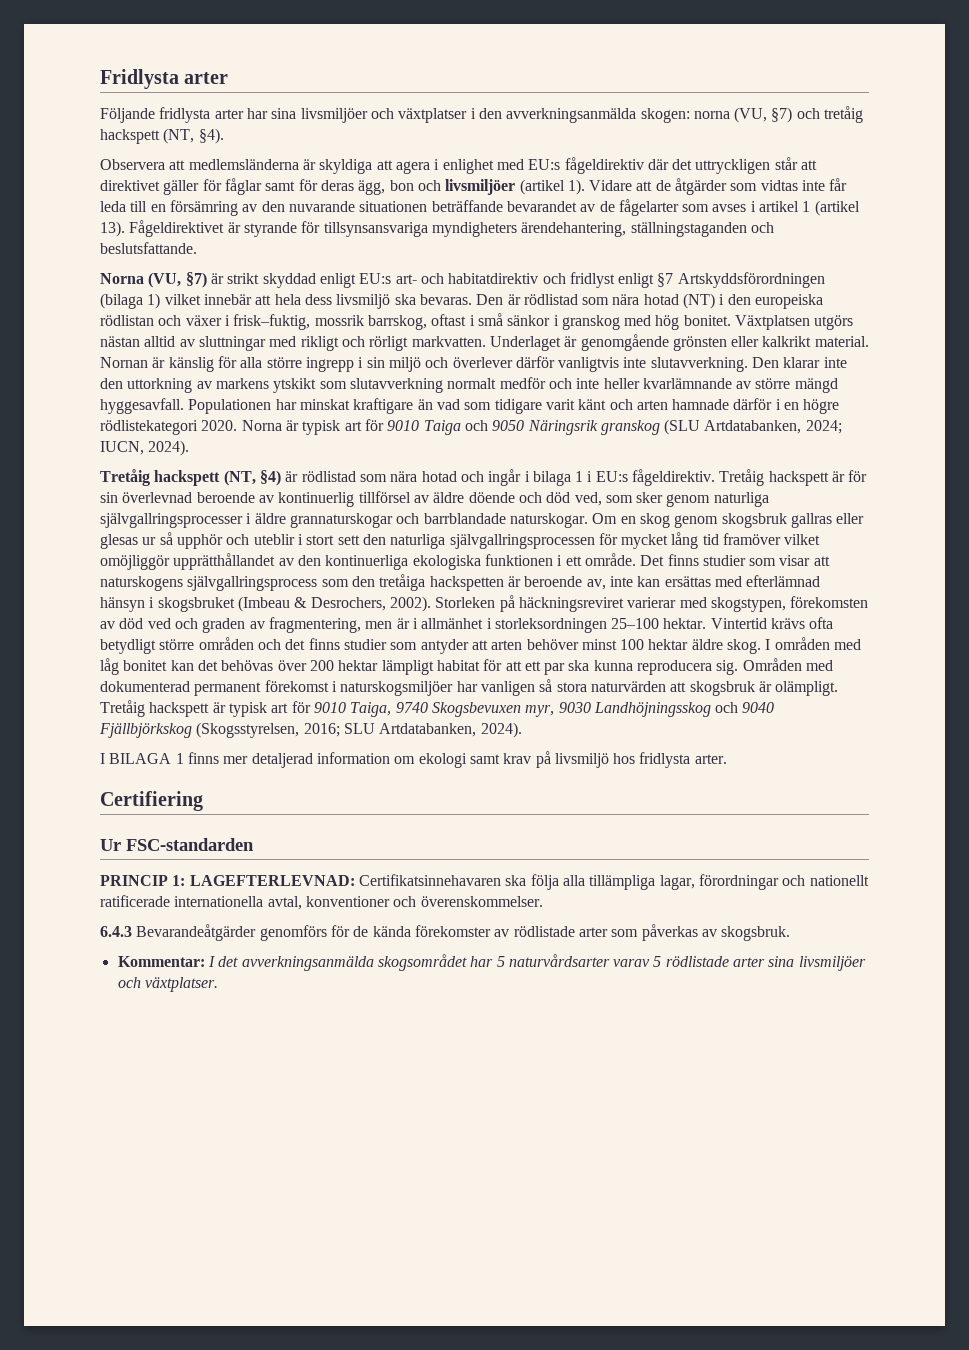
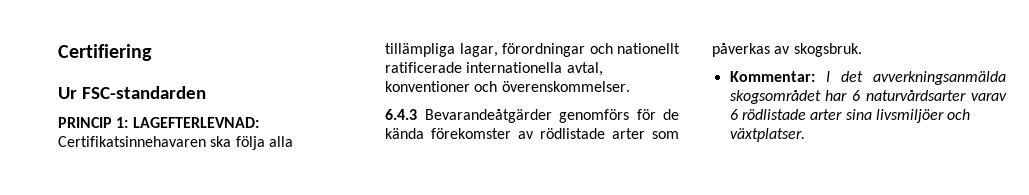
[100,69,229,89] [100,106,864,123] [100,128,224,144] [100,157,818,174] [100,178,848,195] [100,199,860,216] [100,220,774,237] [100,242,197,254] [100,272,825,288] [100,293,824,309] [100,313,854,330] [100,334,869,351] [100,356,847,372] [100,377,838,393] [100,398,840,414] [100,419,842,435] [100,440,190,456] [100,469,868,486] [100,491,769,507] [100,513,865,528] [100,532,821,549] [100,553,830,570] [100,574,821,591] [100,595,869,612] [100,617,834,633] [100,637,862,654] [100,658,834,675] [100,679,839,696] [100,700,775,717] [99,722,522,738] [100,751,727,768] Fridlysta arter // Följande fridlysta arter har sina livsmiljöer och växtplatser i den avverkningsanmälda skogen: norna (VU, §7) och tretåig hackspett (NT, §4). // Observera att medlemsländerna är skyldiga att agera i enlighet med EU:s fågeldirektiv där det uttryckligen står att direktivet gäller för fåglar samt för deras ägg, bon och livsmiljöer (artikel 1). Vidare att de åtgärder som vidtas inte får leda till en försämring av den nuvarande situationen beträffande bevarandet av de fågelarter som avses i artikel 1 (artikel 13). Fågeldirektivet är styrande för tillsynsansvariga myndigheters ärendehantering, ställningstaganden och beslutsfattande. // Norna (VU, §7) är strikt skyddad enligt EU:s art- och habitatdirektiv och fridlyst enligt §7 Artskyddsförordningen (bilaga 1) vilket innebär att hela dess livsmiljö ska bevaras. Den är rödlistad som nära hotad (NT) i den europeiska rödlistan och växer i frisk–fuktig, mossrik barrskog, oftast i små sänkor i granskog med hög bonitet. Växtplatsen utgörs nästan alltid av sluttningar med rikligt och rörligt markvatten. Underlaget är genomgående grönsten eller kalkrikt material. Nornan är känslig för alla större ingrepp i sin miljö och överlever därför vanligtvis inte slutavverkning. Den klarar inte den uttorkning av markens ytskikt som slutavverkning normalt medför och inte heller kvarlämnande av större mängd hyggesavfall. Populationen har minskat kraftigare än vad som tidigare varit känt och arten hamnade därför i en högre rödlistekategori 2020. Norna är typisk art för 9010 Taiga och 9050 Näringsrik granskog (SLU Artdatabanken, 2024; IUCN, 2024). // Tretåig hackspett (NT, §4) är rödlistad som nära hotad och ingår i bilaga 1 i EU:s fågeldirektiv. Tretåig hackspett är för sin överlevnad beroende av kontinuerlig tillförsel av äldre döende och död ved, som sker genom naturliga självgallringsprocesser i äldre grannaturskogar och barrblandade naturskogar. Om en skog genom skogsbruk gallras eller glesas ur så upphör och uteblir i stort sett den naturliga självgallringsprocessen för mycket lång tid framöver vilket omöjliggör upprätthållandet av den kontinuerliga ekologiska funktionen i ett område. Det finns studier som visar att naturskogens självgallringsprocess som den tretåiga hackspetten är beroende av, inte kan ersättas med efterlämnad hänsyn i skogsbruket (Imbeau & Desrochers, 2002). Storleken på häckningsreviret varierar med skogstypen, förekomsten av död ved och graden av fragmentering, men är i allmänhet i storleksordningen 25–100 hektar. Vintertid krävs ofta betydligt större områden och det finns studier som antyder att arten behöver minst 100 hektar äldre skog. I områden med låg bonitet kan det behövas över 200 hektar lämpligt habitat för att ett par ska kunna reproducera sig. Områden med dokumenterad permanent förekomst i naturskogsmiljöer har vanligen så stora naturvärden att skogsbruk är olämpligt. Tretåig hackspett är typisk art för 9010 Taiga, 9740 Skogsbevuxen myr, 9030 Landhöjningsskog och 9040 Fjällbjörkskog (Skogsstyrelsen, 2016; SLU Artdatabanken, 2024). // I BILAGA 1 finns mer detaljerad information om ekologi samt krav på livsmiljö hos fridlysta arter. // -> (58, 52) none
[496,956,505,967] 5 -> [852,90,861,101] 6
[653,956,662,967] 5 -> [729,109,738,120] 6

